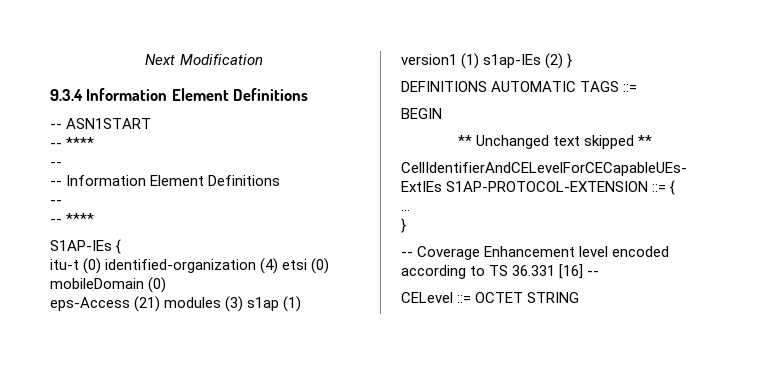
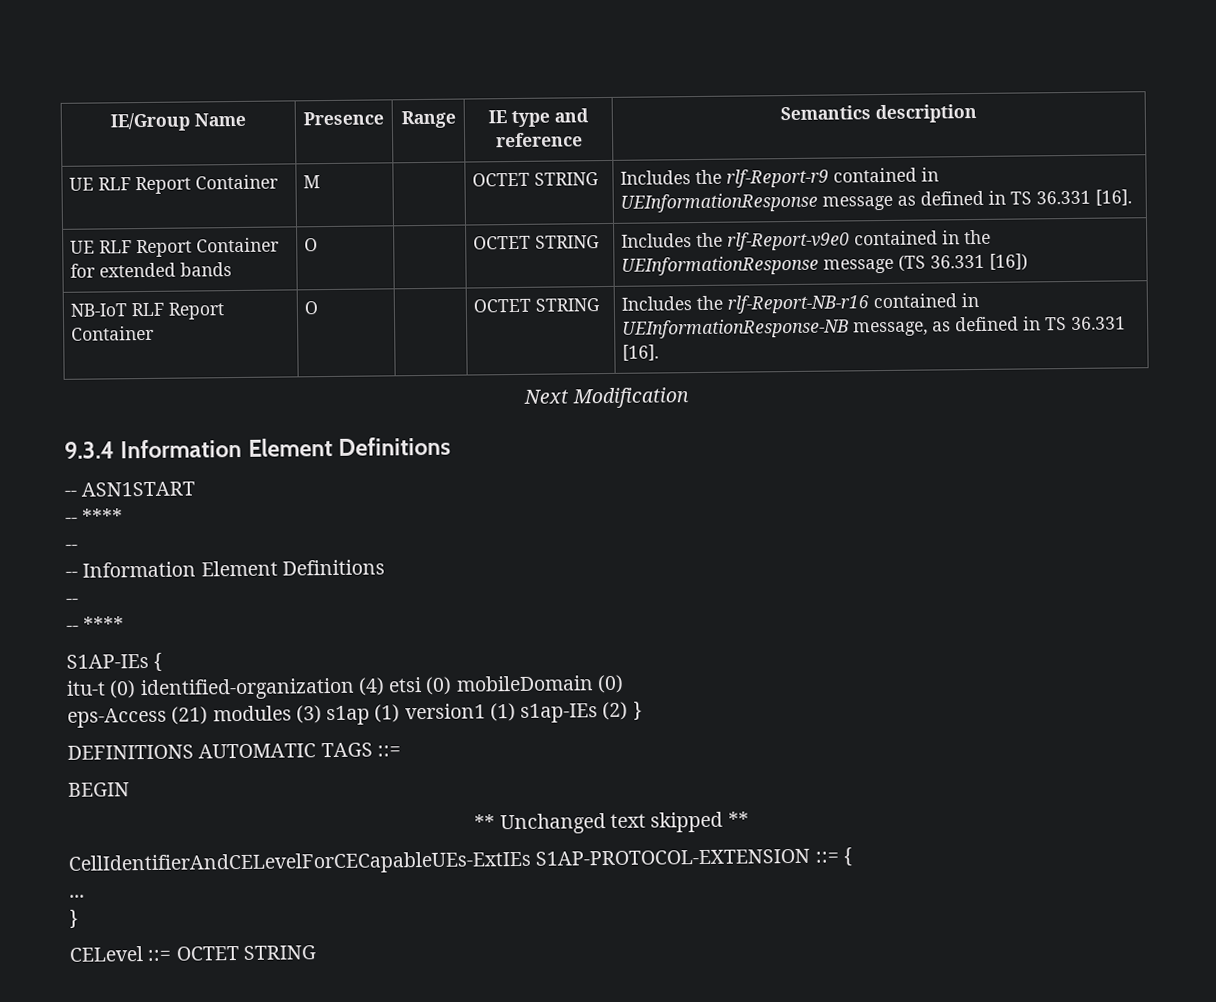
(145, 59) none -> [110,112,246,132] [303,111,384,126] [400,110,456,129] [488,108,589,128] [495,132,583,148] [780,103,977,124] [69,174,279,195] [303,175,321,189] [472,172,600,187] [620,167,940,188] [620,189,1133,213] [70,237,280,258] [70,262,233,278] [304,238,319,252] [473,235,601,250] [621,229,992,251] [621,253,1029,276] [70,302,226,320] [71,325,155,341] [304,301,319,315] [473,298,601,313] [621,292,980,314] [622,316,1127,339] [622,344,660,361] IE/Group Name | Presence | Range | IE type and reference | Semantics description // UE RLF Report Container | M | | OCTET STRING | Includes the rlf-Report-r9 contained in UEInformationResponse message as defined in TS 36.331 [16]. // UE RLF Report Container for extended bands | O | | OCTET STRING | Includes the rlf-Report-v9e0 contained in the UEInformationResponse message (TS 36.331 [16]) // NB-IoT RLF Report Container | O | | OCTET STRING | Includes the rlf-Report-NB-r16 contained in UEInformationResponse-NB message, as defined in TS 36.331 [16]. //
[401,246,670,260] [401,264,600,279] // -- Coverage Enhancement level encoded according to TS 36.331 [16] -- -> (78, 919) none

